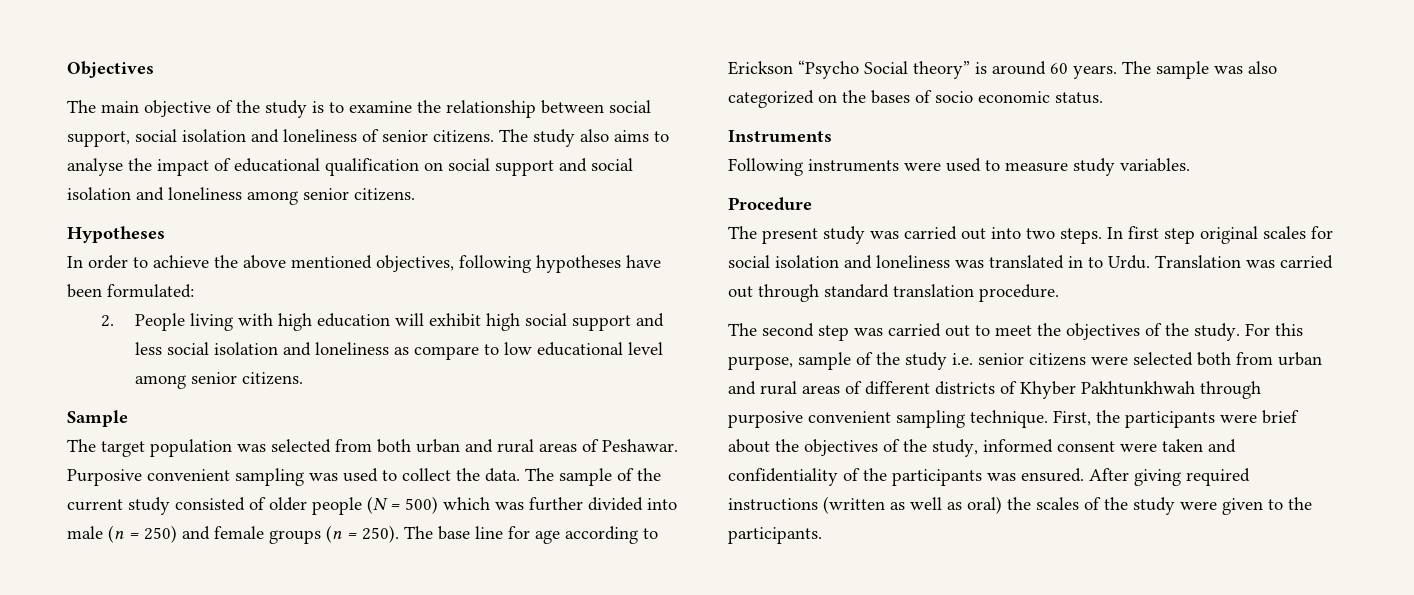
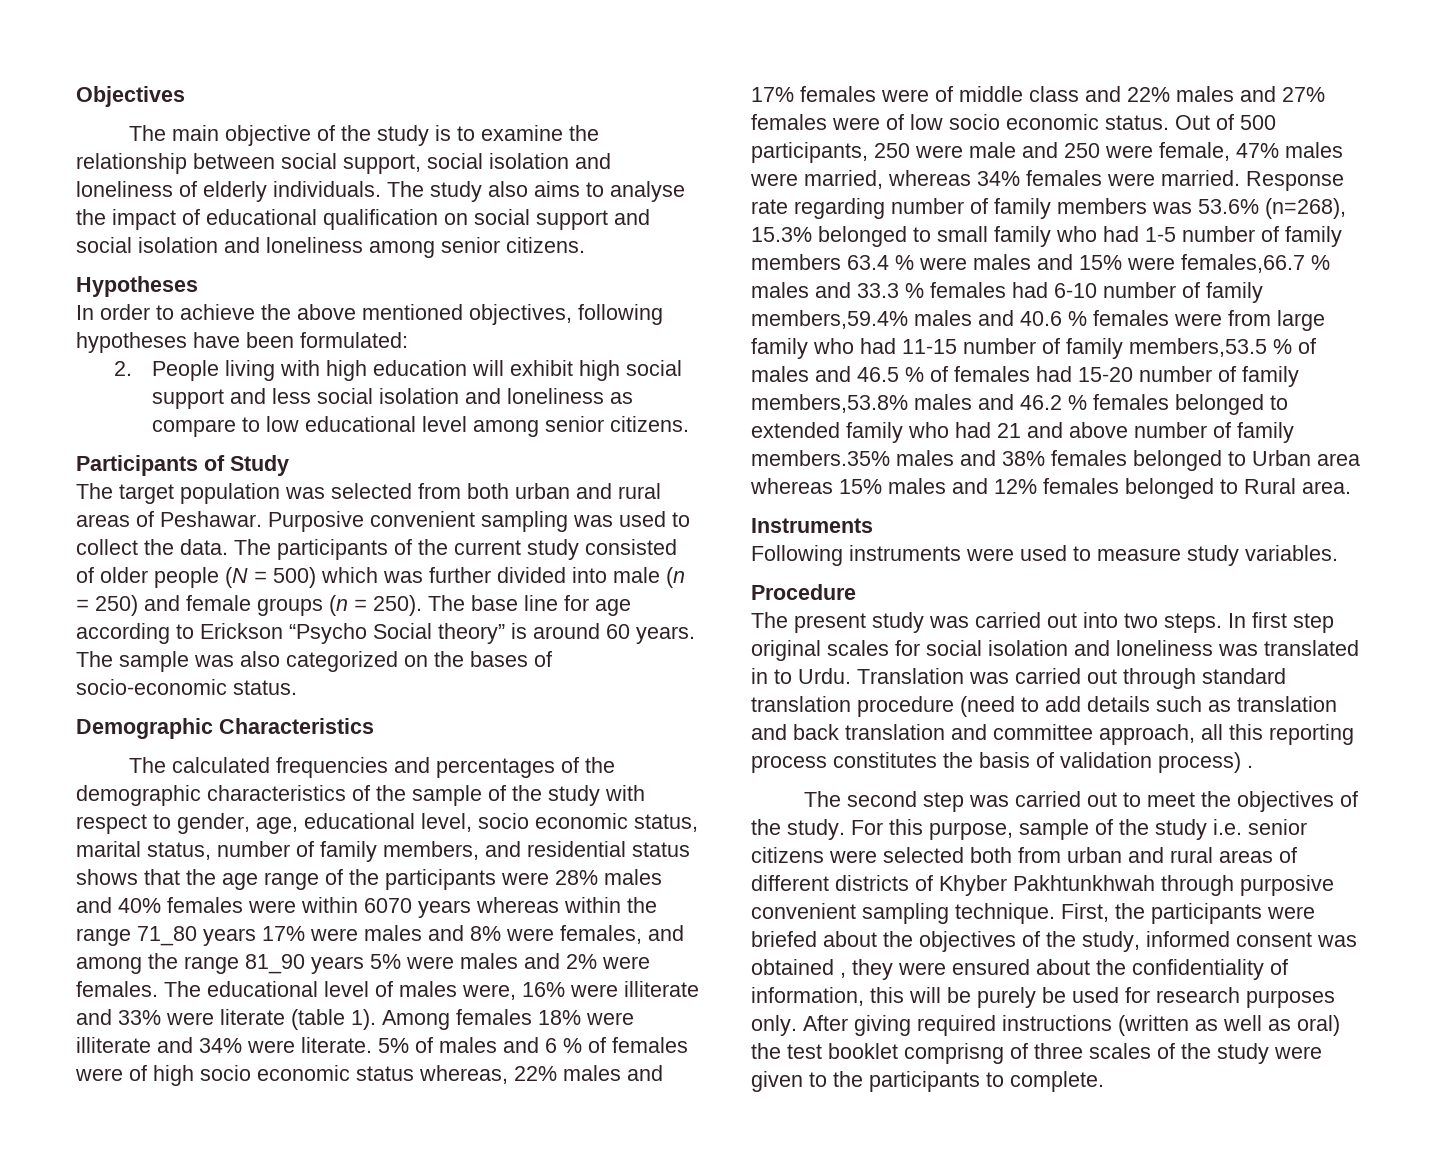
[382,130,494,143] senior citizens. -> [203,181,381,202] elderly individuals.
[67,410,128,427] Sample -> [76,455,289,476] Participants of Study
[559,468,612,486] sample -> [277,539,388,560] participants
[935,91,1103,104] socio economic status. -> [76,679,297,695] [76,718,374,739] [129,757,616,778] [76,785,645,806] [76,813,698,834] [76,841,690,862] [76,869,662,890] [76,897,657,918] [76,925,684,946] [76,953,650,974] [76,981,699,1000] [76,1009,634,1030] [76,1037,688,1053] [75,1065,663,1086] [751,86,1325,102] [751,114,1276,130] [751,142,1343,163] [750,170,1344,191] [751,198,1346,219] [751,226,1342,247] [751,254,1330,273] [751,282,1263,303] [751,310,1325,331] [751,338,1316,359] [751,366,1299,387] [751,394,1288,415] [751,422,1294,443] [751,450,1360,471] [750,478,1351,499] socio-economic status. // Demographic Characteristics // The calculated frequencies and percentages of the demographic characteristics of the sample of the study with respect to gender, age, educational level, socio economic status, marital status, number of family members, and residential status shows that the age range of the participants were 28% males and 40% females were within 6070 years whereas within the range 71_80 years 17% were males and 8% were females, and among the range 81_90 years 5% were males and 2% were females. The educational level of males were, 16% were illiterate and 33% were literate (table 1). Among females 18% were illiterate and 34% were literate. 5% of males and 6 % of females were of high socio economic status whereas, 22% males and 17% females were of middle class and 22% males and 27% females were of low socio economic status. Out of 500 participants, 250 were male and 250 were female, 47% males were married, whereas 34% females were married. Response rate regarding number of family members was 53.6% (n=268), 15.3% belonged to small family who had 1-5 number of family members 63.4 % were males and 15% were females,66.7 % males and 33.3 % females had 6-10 number of family members,59.4% males and 40.6 % females were from large family who had 11-15 number of family members,53.5 % of males and 46.5 % of females had 15-20 number of family members,53.8% males and 46.2 % females belonged to extended family who had 21 and above number of family members.35% males and 38% females belonged to Urban area whereas 15% males and 12% females belonged to Rural area.
[979,284,1059,302] procedure. -> [857,696,1337,717] [751,724,1354,745] [751,752,1253,773] procedure (need to add details such as translation and back translation and committee approach, all this reporting process constitutes the basis of validation process) .
[1262,410,1299,424] brief -> [751,931,817,947] briefed
[1120,439,1236,453] [728,468,1084,486] were taken and confidentiality of the participants was ensured. -> [1317,935,1357,947] [751,959,1288,980] [751,987,1335,1008] [751,1015,797,1036] was obtained , they were ensured about the confidentiality of information, this will be purely be used for research purposes only.
(1031, 503) none -> [787,1043,1083,1064] test booklet comprisng of three
[728,527,822,544] participants. -> [869,1071,1104,1092] participants to complete.

